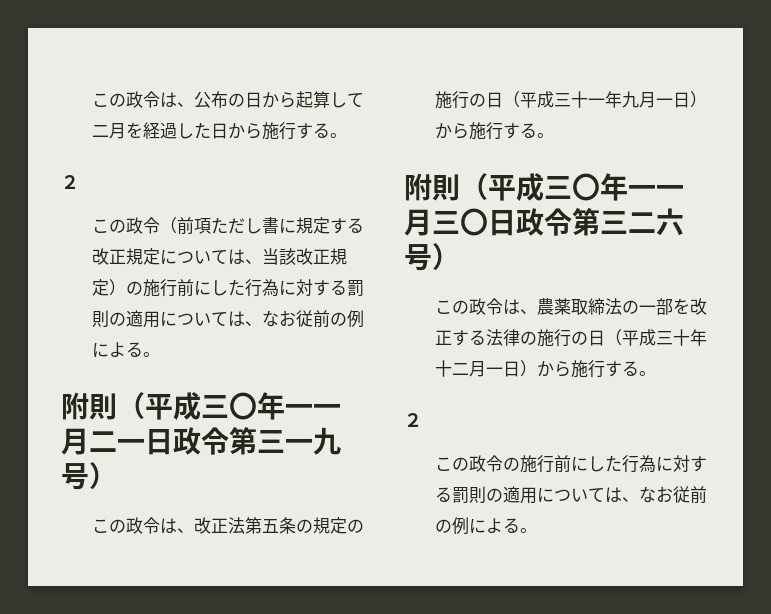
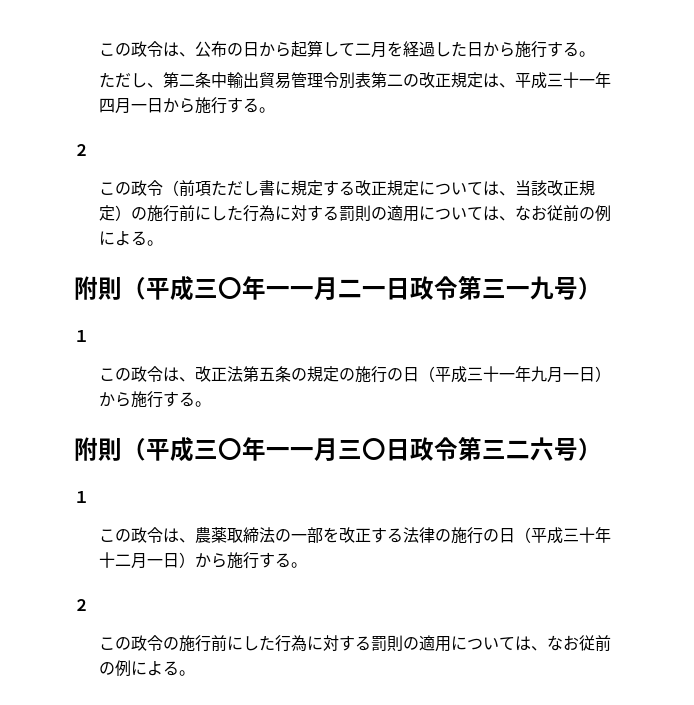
(348, 135) none -> [99,72,612,89] [99,97,276,114] // ただし、第二条中輸出貿易管理令別表第二の改正規定は、平成三十一年四月一日から施行する。
(117, 475) none -> [74,330,89,342] // １
(460, 256) none -> [74,491,89,503] // １

